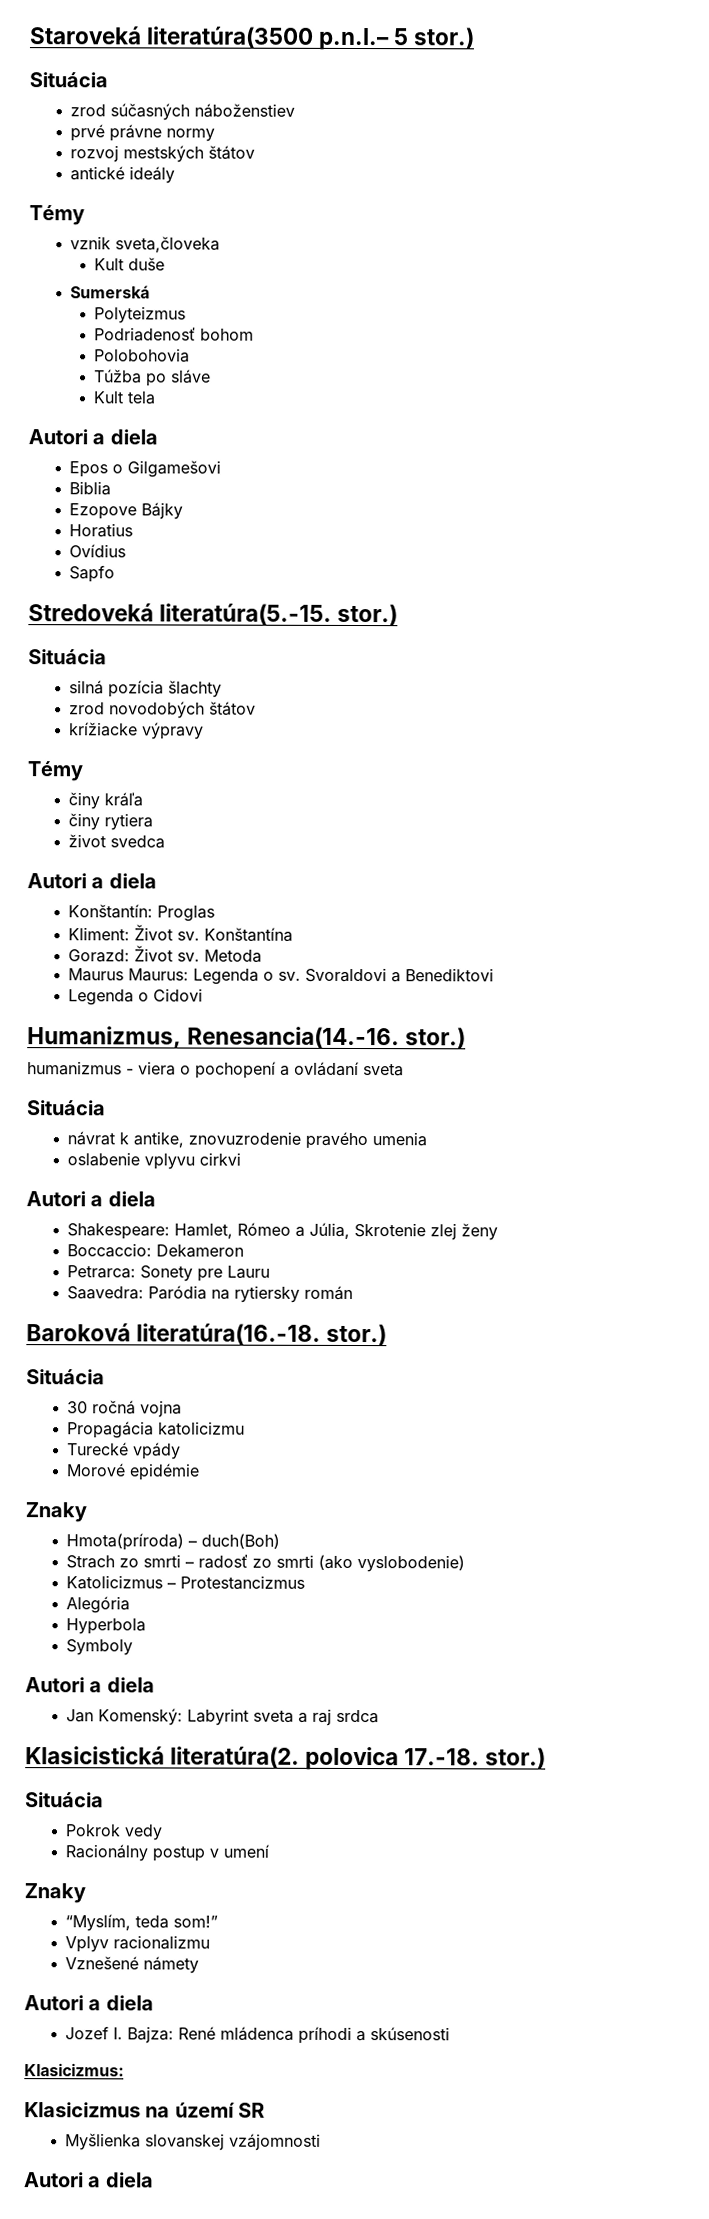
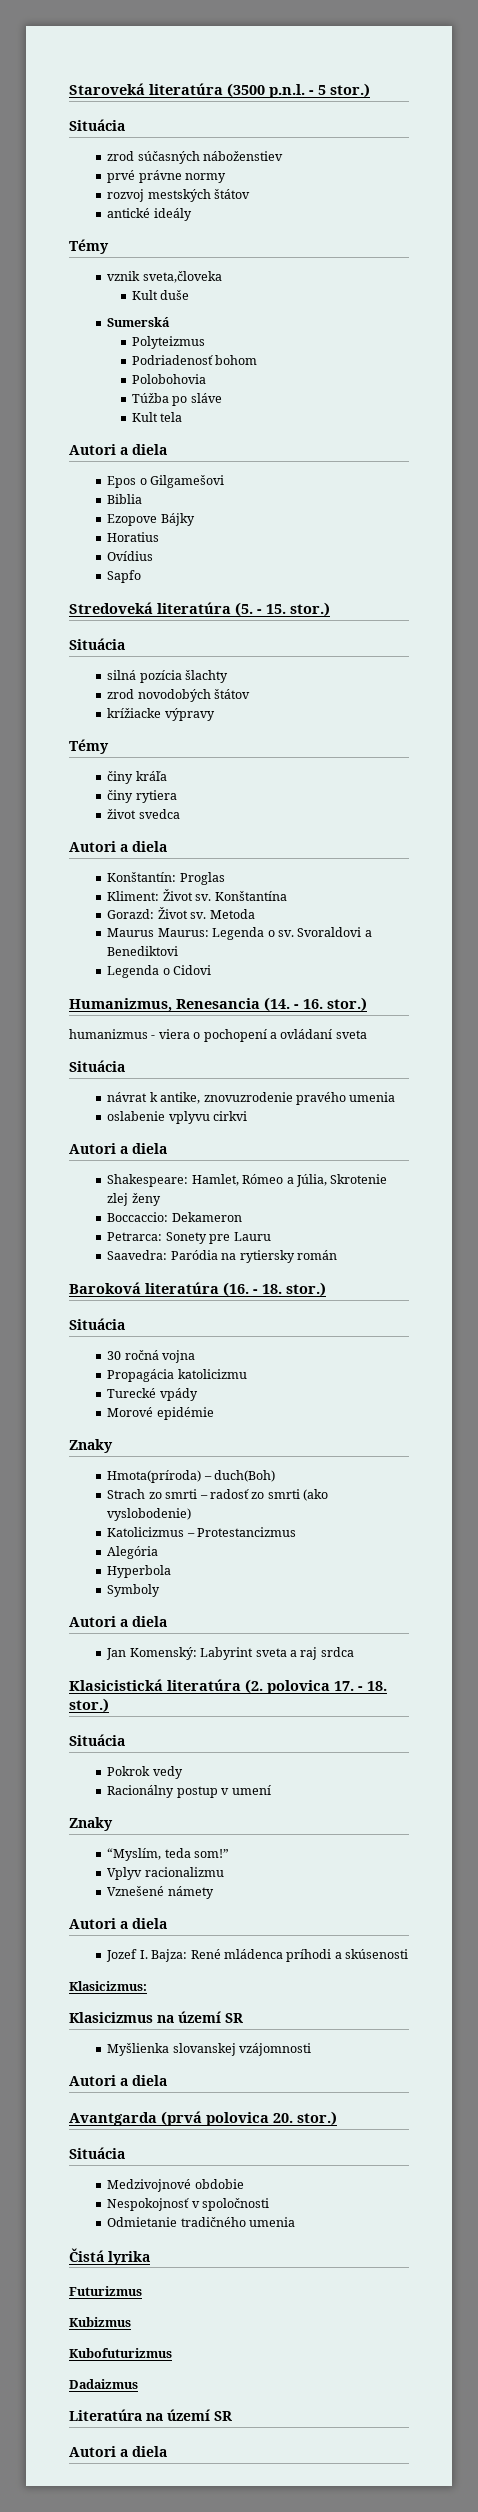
[146,26,391,51] literatúra(3500 p.n.l.– -> [149,83,314,98] literatúra (3500 p.n.l. -
[159,603,333,625] literatúra(5.-15. -> [157,602,286,617] literatúra (5. - 15.
[187,1026,401,1049] Renesancia(14.-16. -> [176,997,323,1012] Renesancia (14. - 16.
[136,1323,322,1345] literatúra(16.-18. -> [145,1282,282,1297] literatúra (16. - 18.
[170,1746,481,1771] literatúra(2. polovica 17.-18. -> [167,1679,387,1694] literatúra (2. polovica 17. - 18.
(154, 2180) none -> [69,2111,337,2126] [69,2147,125,2159] [107,2179,244,2192] [107,2198,270,2211] [107,2217,296,2227] [69,2248,150,2265] [69,2286,142,2296] [69,2317,131,2327] [69,2348,172,2358] [69,2379,138,2389] [69,2409,232,2421] [69,2446,167,2457] // Avantgarda (prvá polovica 20. stor.) // Situácia // Medzivojnové obdobie // Nespokojnosť v spoločnosti // Odmietanie tradičného umenia // Čistá lyrika // Futurizmus // Kubizmus // Kubofuturizmus // Dadaizmus // Literatúra na území SR // Autori a diela

